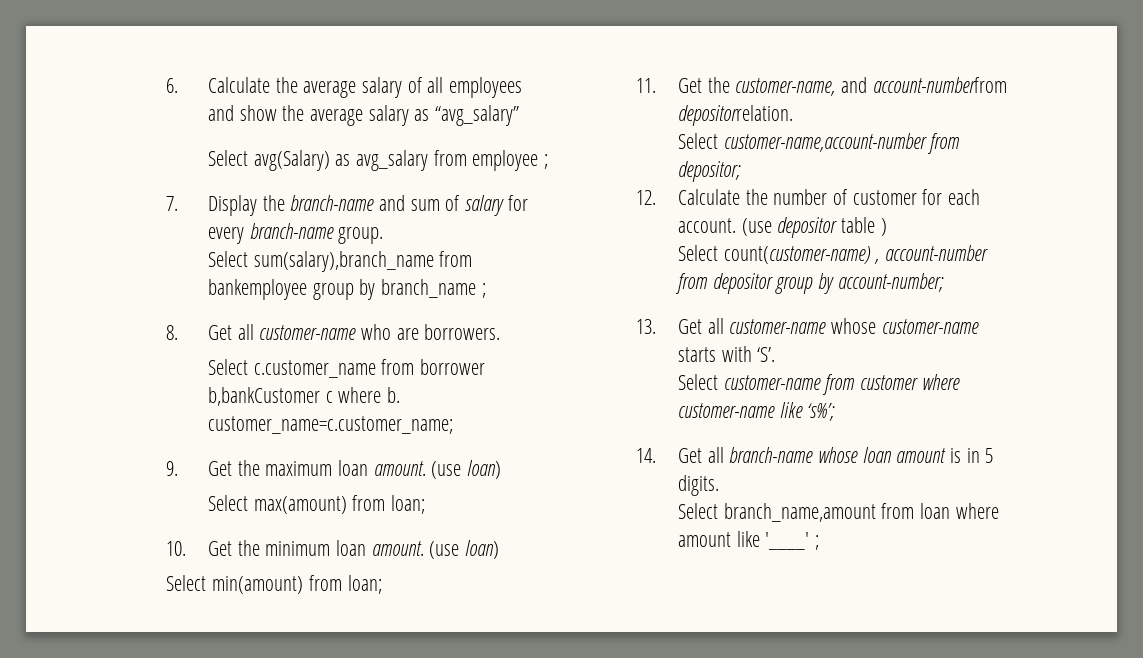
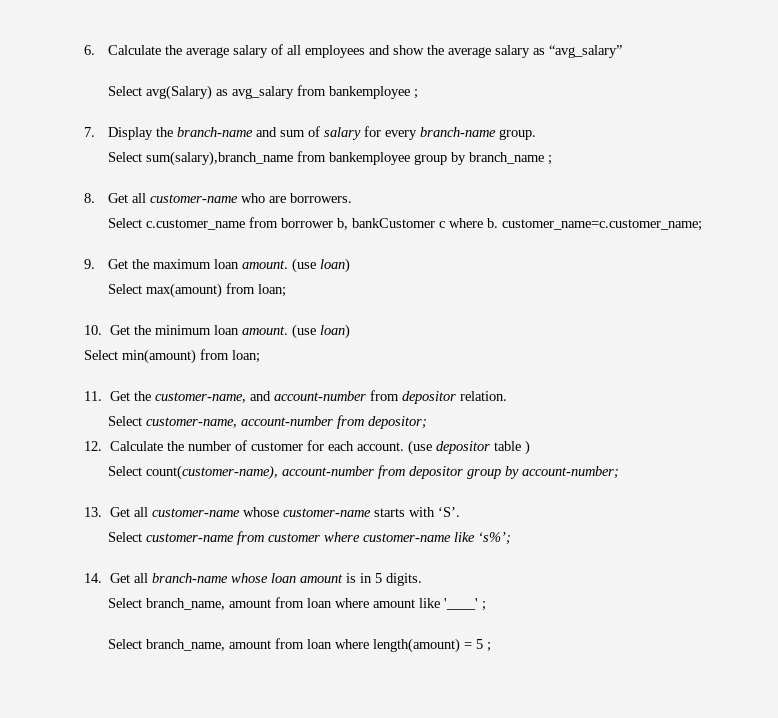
[472,150,539,171] employee -> [328,86,410,99] bankemployee
[207,387,320,406] b,bankCustomer -> [336,218,435,230] b, bankCustomer
[872,77,1007,93] [677,105,793,126] [677,133,927,152] account-numberfrom depositorrelation. // Select customer-name,account-number -> [273,390,507,404] [107,416,333,428] account-number from depositor relation. // Select customer-name, account-number
[723,246,880,264] count(customer-name) , -> [145,465,278,480] count(customer-name),
[723,503,876,522] branch_name,amount -> [145,598,271,610] branch_name, amount
(819, 542) none -> [107,638,491,653] // Select branch_name, amount from loan where length(amount) = 5 ;

